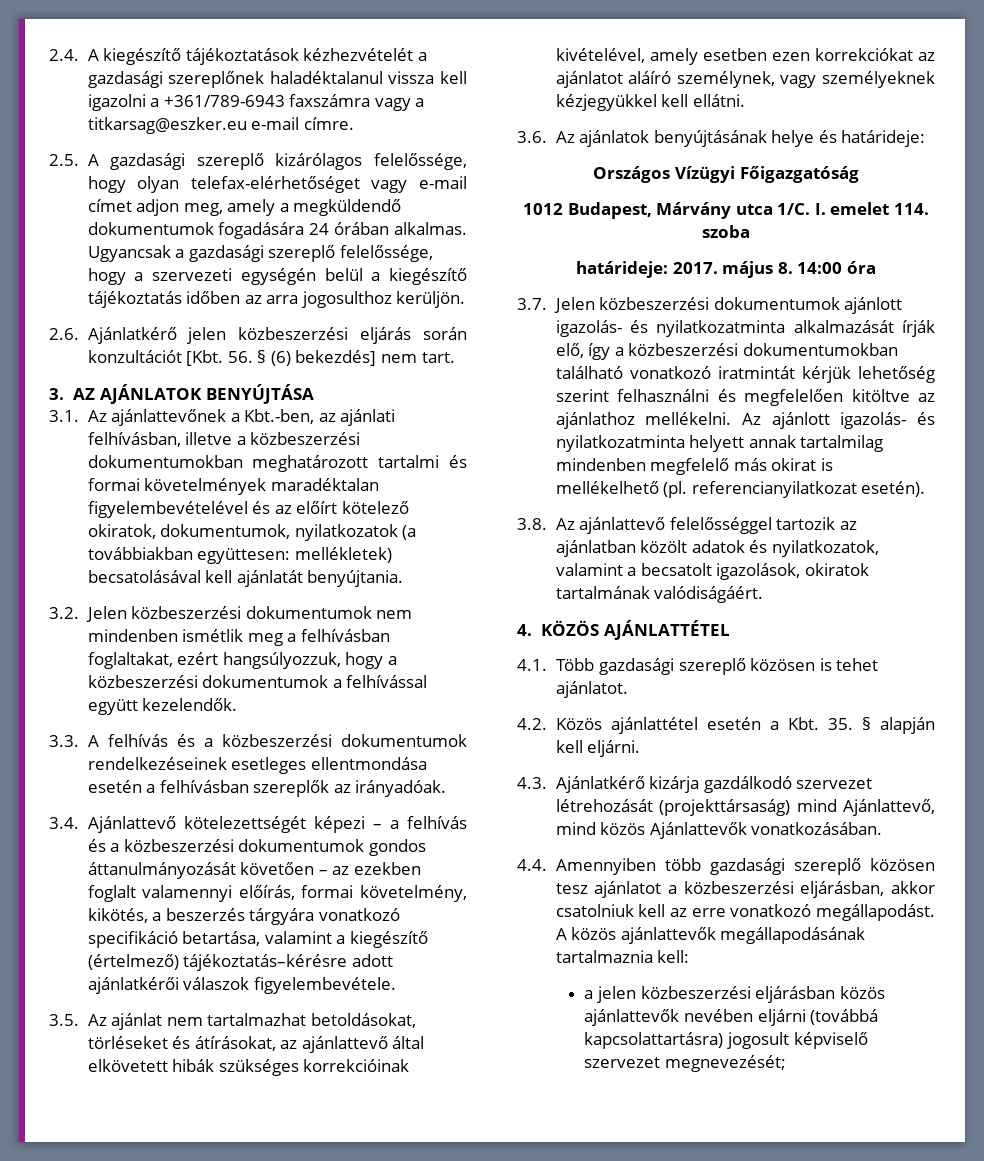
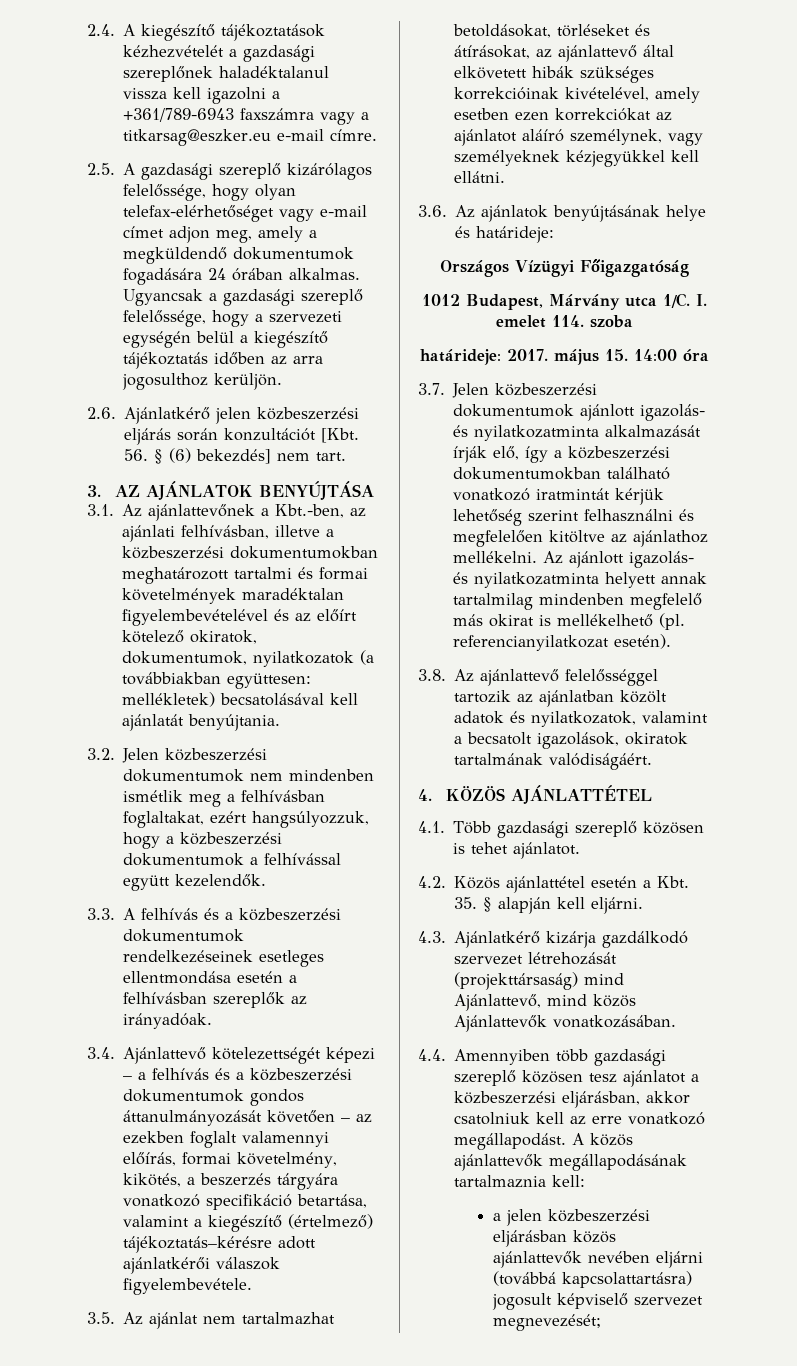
[777,262,793,274] 8. -> [604,349,628,361] 15.

